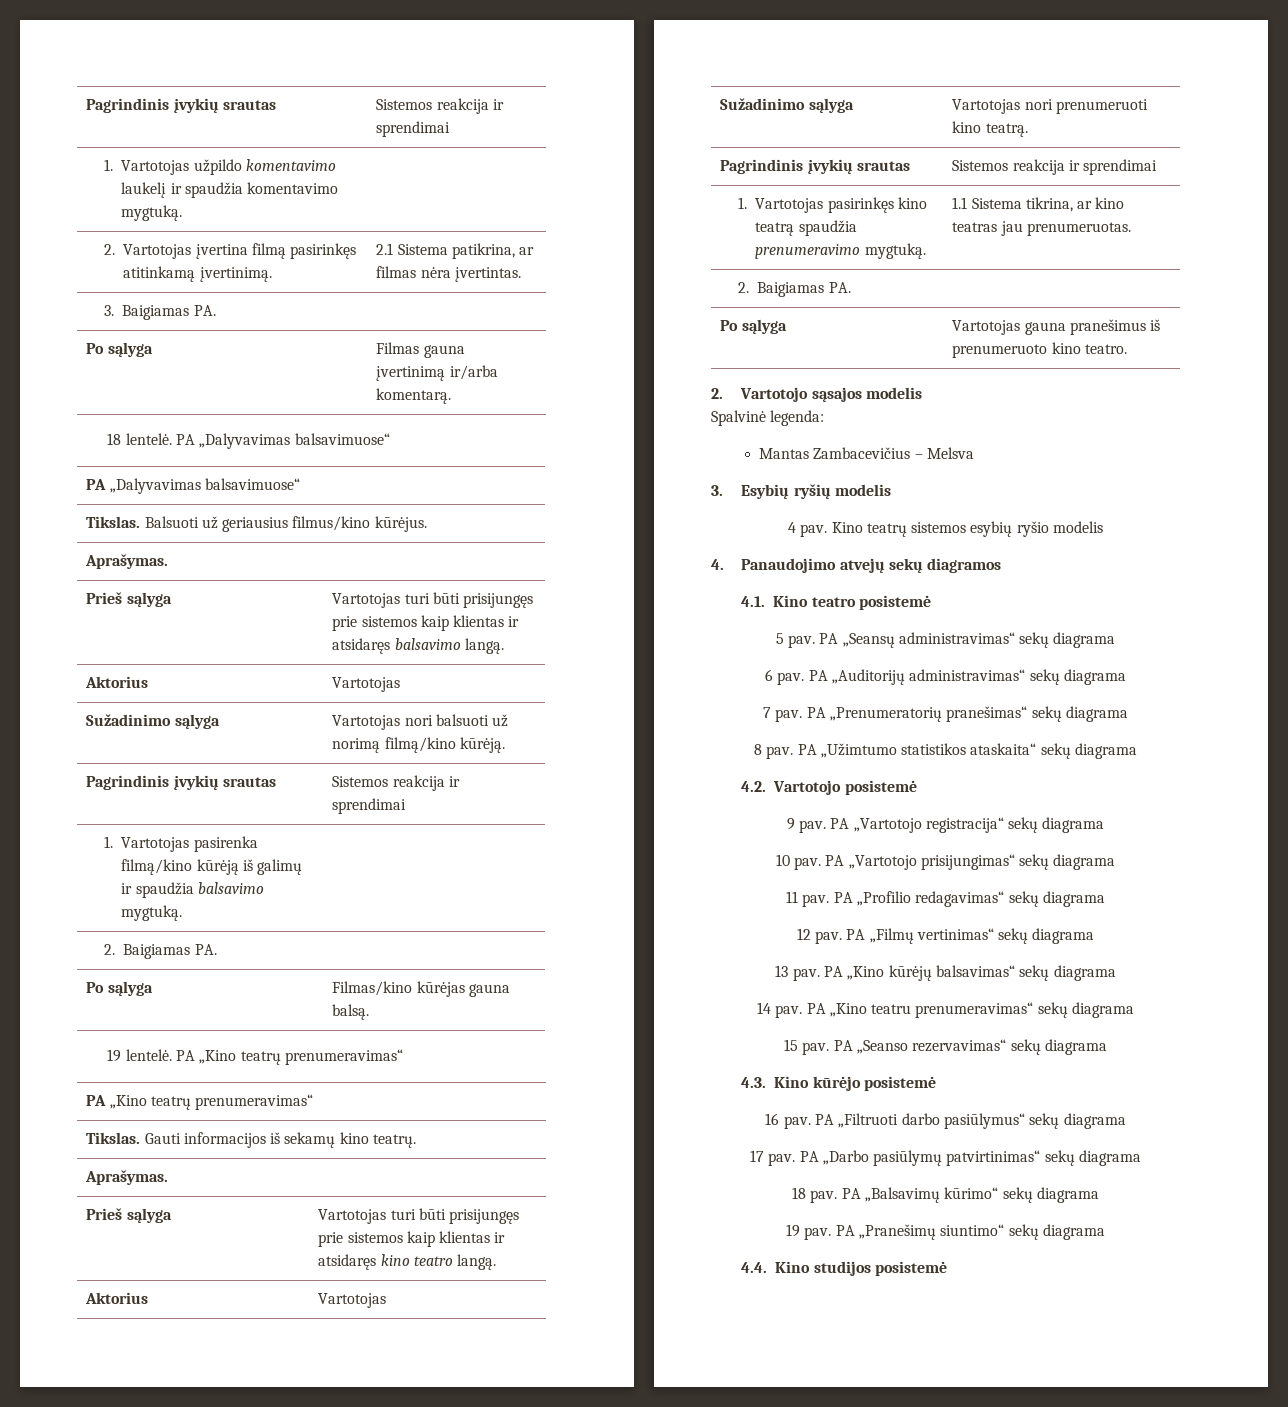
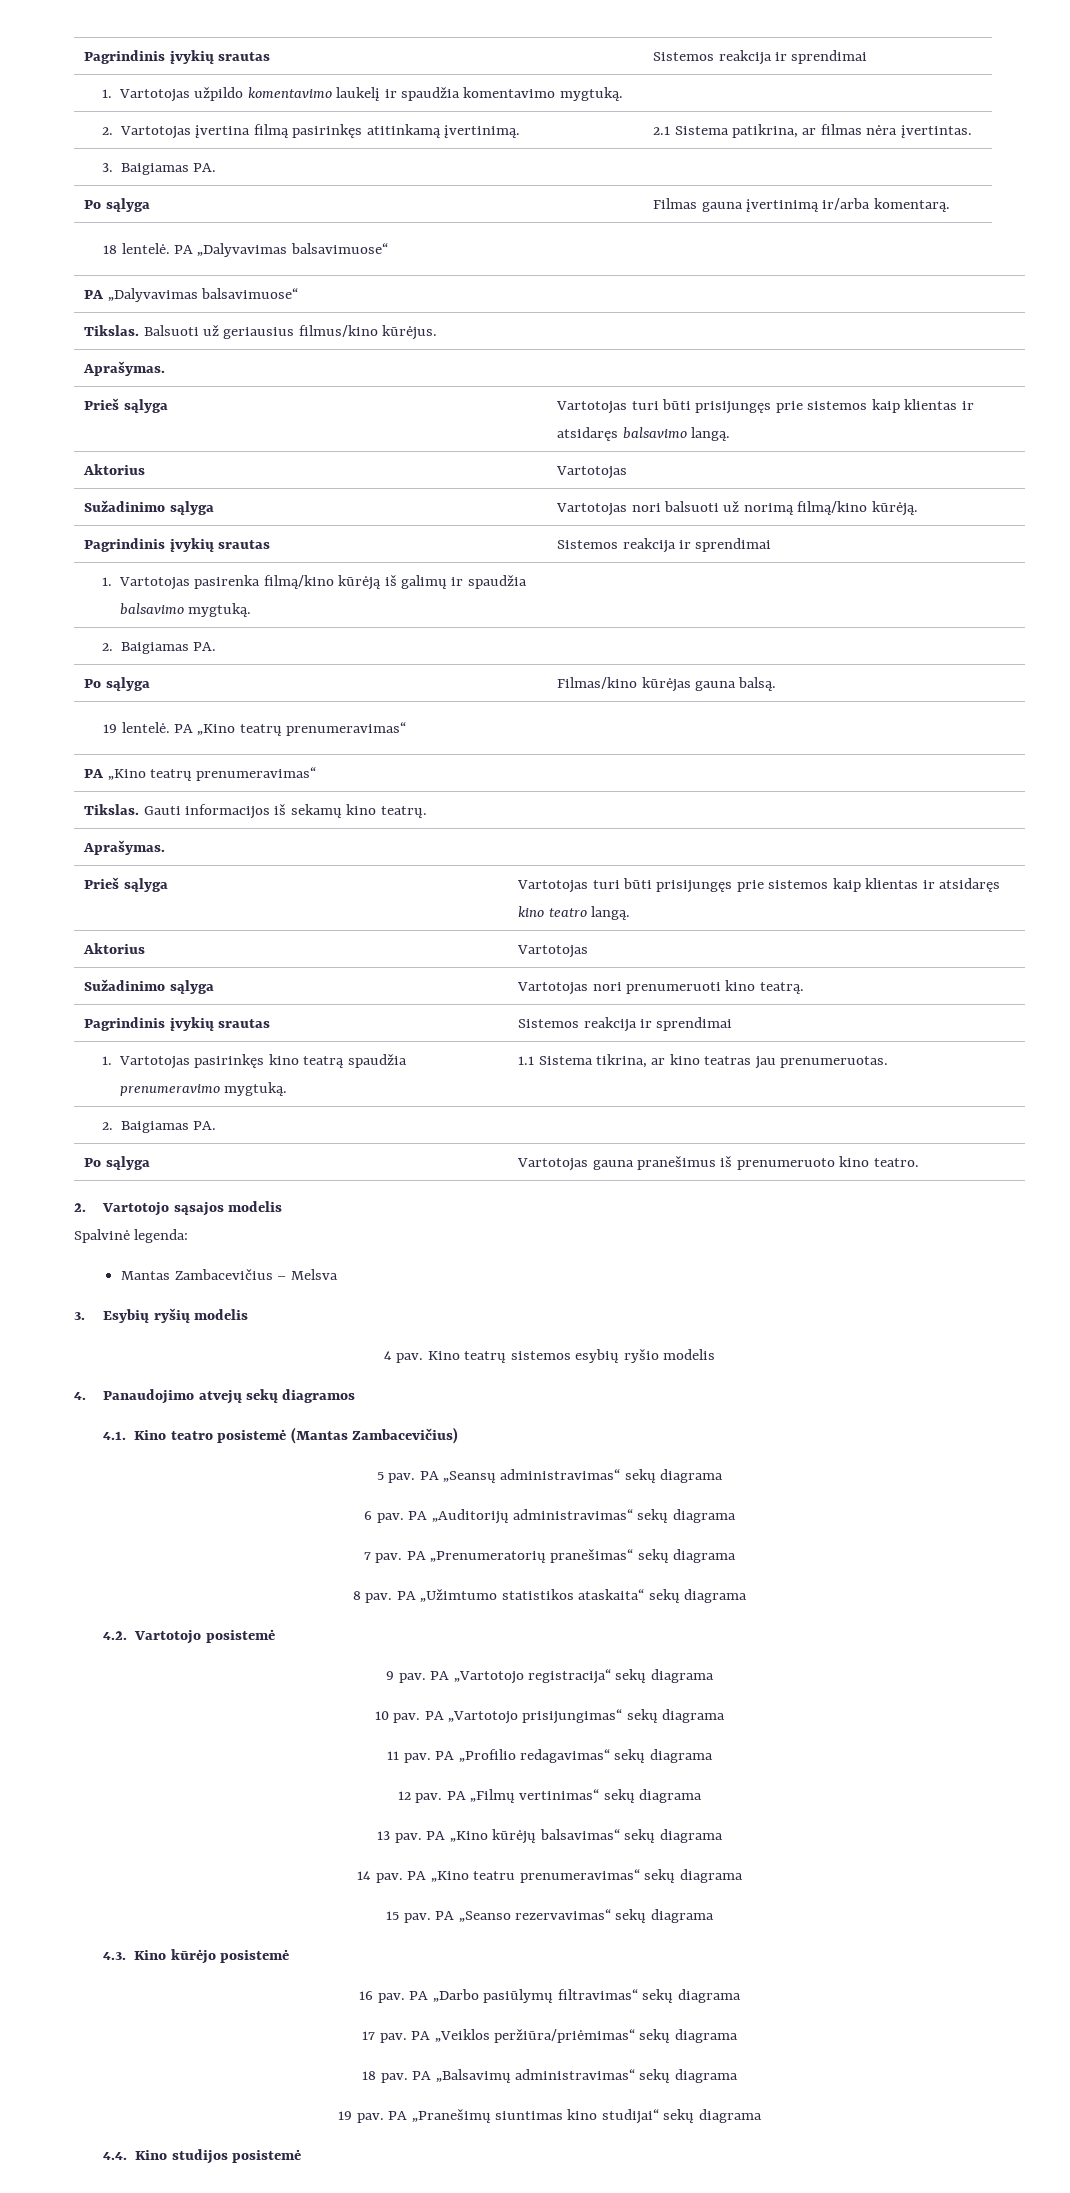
(932, 602) none -> [290,1427,459,1444] (Mantas Zambacevičius)
[838,1113,1025,1129] „Filtruoti darbo pasiūlymus“ -> [432,1989,638,2003] „Darbo pasiūlymų filtravimas“
[822,1150,1041,1166] „Darbo pasiūlymų patvirtinimas“ -> [434,2029,635,2043] „Veiklos peržiūra/priėmimas“
[944,1187,999,1199] kūrimo“ -> [514,2069,635,2080] administravimas“
[940,1224,1005,1236] siuntimo“ -> [494,2109,659,2124] siuntimas kino studijai“

